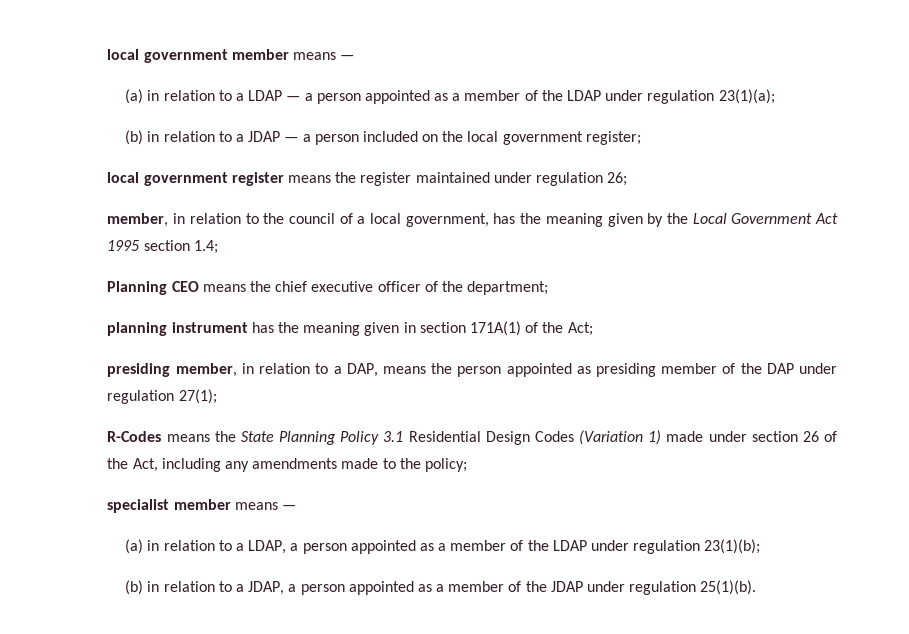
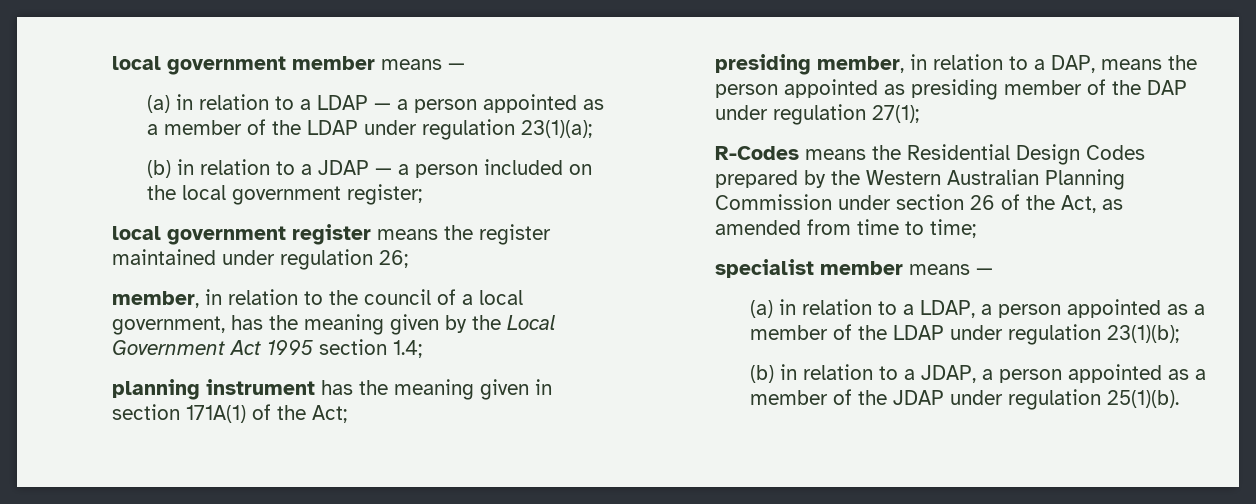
[107,281,549,295] // Planning CEO means the chief executive officer of the department; -> (423, 349) none
[240,430,704,445] State Planning Policy 3.1 Residential Design Codes (Variation 1) made -> [907,144,1146,165] [715,169,1126,190] [715,194,833,210] Residential Design Codes prepared by the Western Australian Planning Commission
[161,458,467,472] including any amendments made to the policy; -> [1102,199,1124,210] [715,219,977,238] as amended from time to time;

